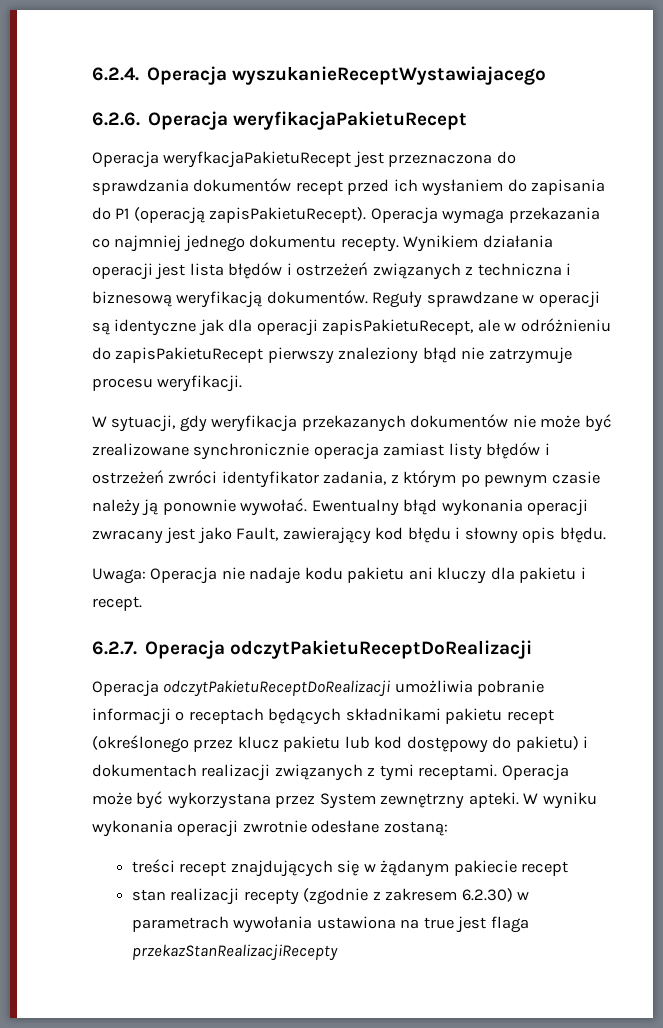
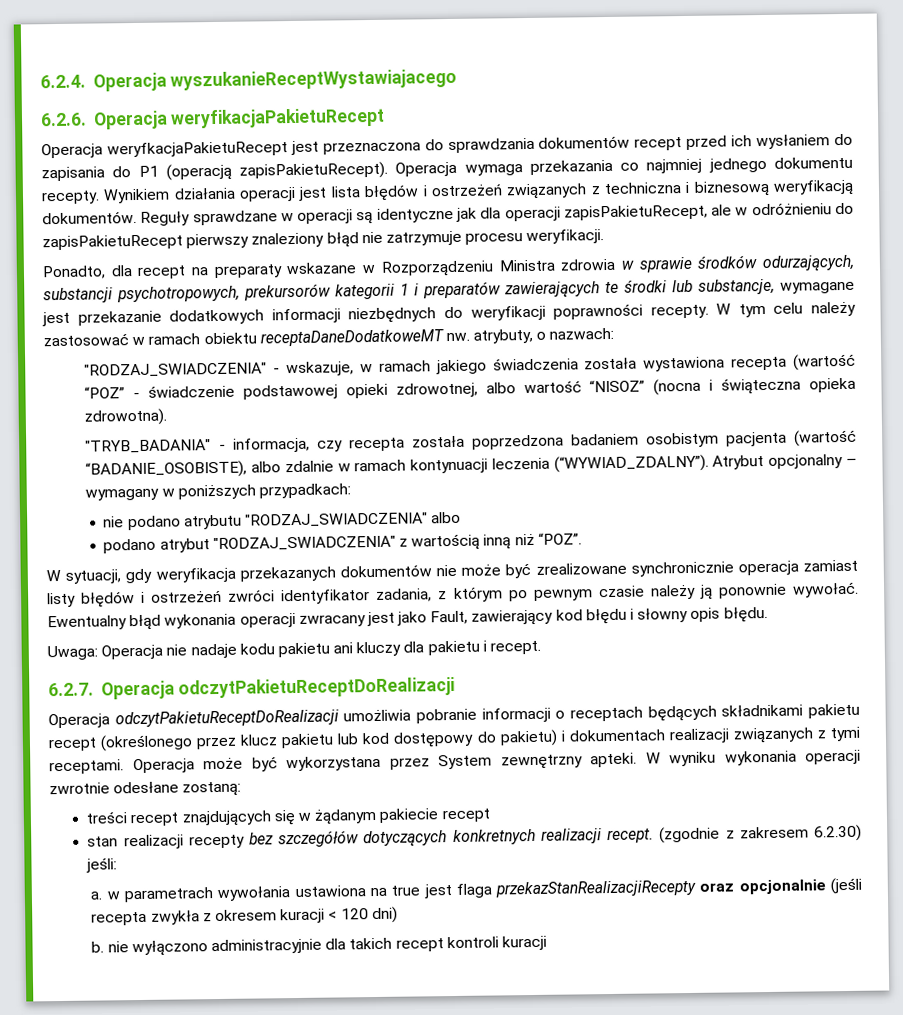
(243, 383) none -> [42,254,856,280] [43,278,855,304] [42,301,857,327] [43,327,615,347] [84,353,856,378] [84,377,856,400] [84,408,168,426] [85,429,858,454] [85,454,857,479] [85,483,351,501] [103,511,462,531] [103,532,582,554] // Ponadto, dla recept na preparaty wskazane w Rozporządzeniu Ministra zdrowia w sprawie środków odurzających, substancji psychotropowych, prekursorów kategorii 1 i preparatów zawierających te środki lub substancje, wymagane jest przekazanie dodatkowych informacji niezbędnych do weryfikacji poprawności recepty. W tym celu należy zastosować w ramach obiektu receptaDaneDodatkoweMT nw. atrybuty, o nazwach: // "RODZAJ_SWIADCZENIA" - wskazuje, w ramach jakiego świadczenia została wystawiona recepta (wartość “POZ” - świadczenie podstawowej opieki zdrowotnej, albo wartość “NISOZ” (nocna i świąteczna opieka zdrowotna). // "TRYB_BADANIA" - informacja, czy recepta została poprzedzona badaniem osobistym pacjenta (wartość “BADANIE_OSOBISTE), albo zdalnie w ramach kontynuacji leczenia (“WYWIAD_ZDALNY”). Atrybut opcjonalny – wymagany w poniższych przypadkach: // nie podano atrybutu "RODZAJ_SWIADCZENIA" albo // podano atrybut "RODZAJ_SWIADCZENIA" z wartością inną niż “POZ”.
(299, 897) none -> [248,828,655,848] bez szczegółów dotyczących konkretnych realizacji recept.
(513, 895) none -> [86,857,118,873] [90,891,103,900] jeśli: // a.
(338, 952) none -> [699,877,862,895] [91,906,398,926] [91,935,547,957] oraz opcjonalnie (jeśli recepta zwykła z okresem kuracji < 120 dni) // b. nie wyłączono administracyjnie dla takich recept kontroli kuracji

